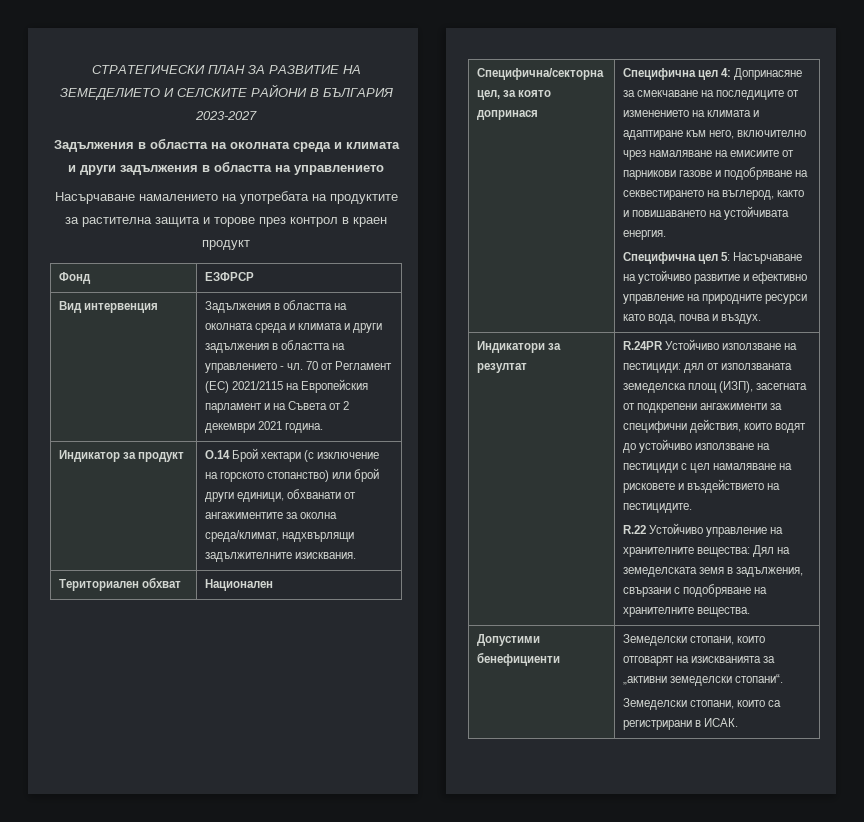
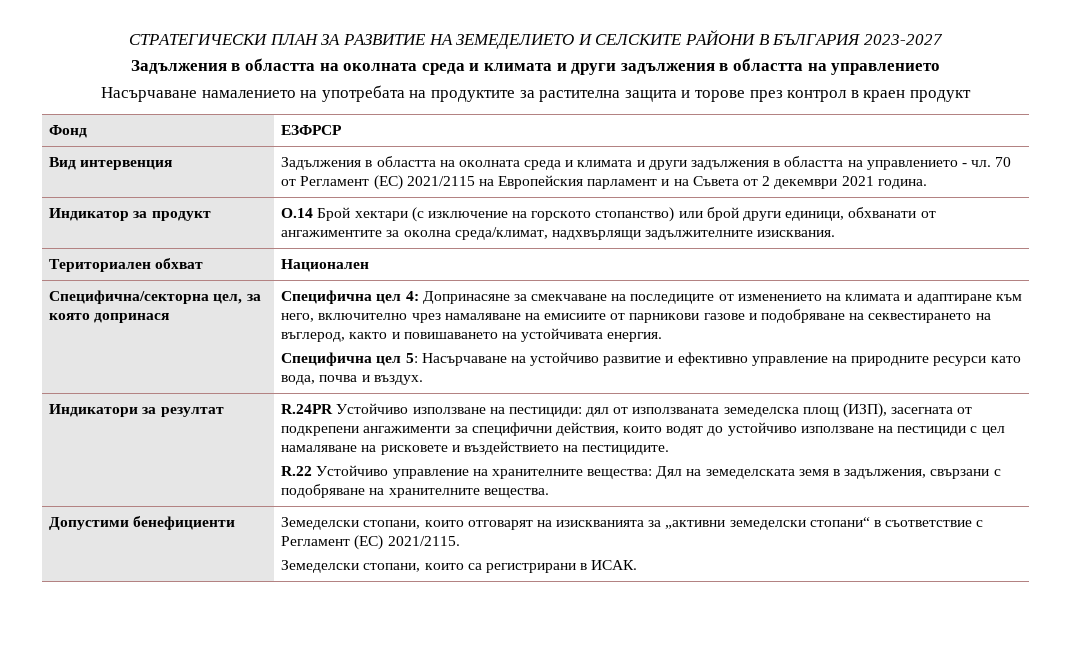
[734,674,783,683] стопани“. -> [809,517,984,527] [281,535,460,550] стопани“ в съответствие с Регламент (ЕС) 2021/2115.

